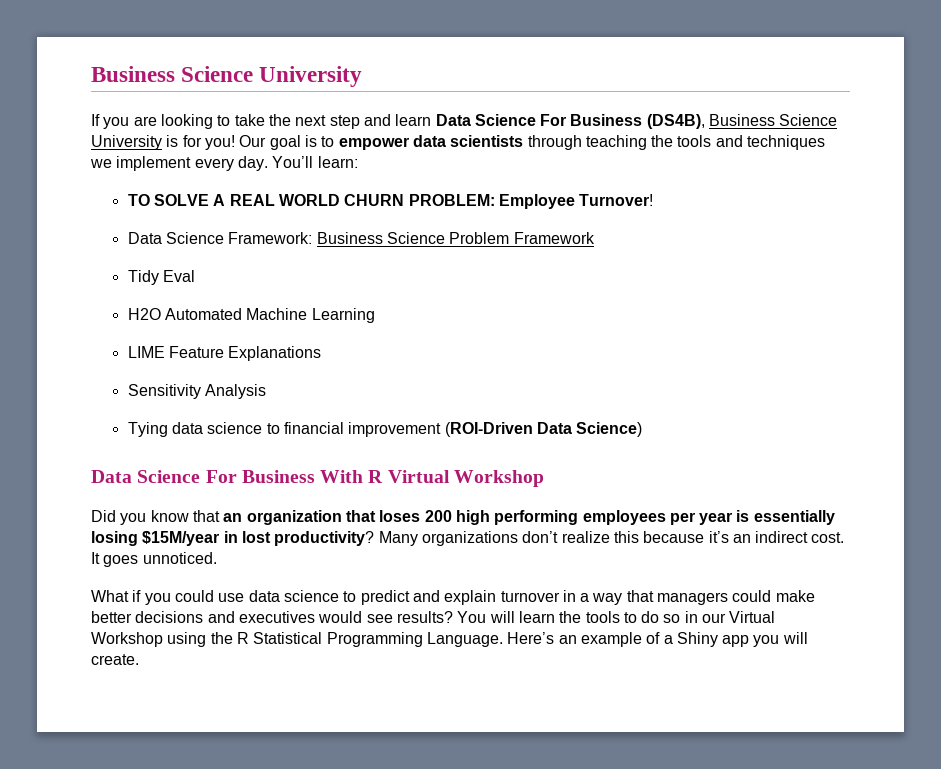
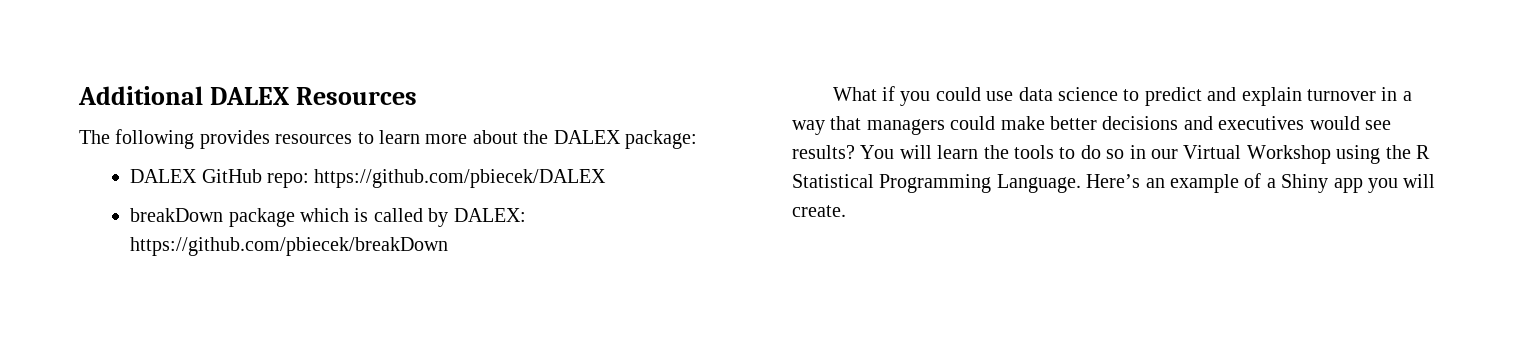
[91,66,363,87] [91,114,838,129] [91,135,826,150] [90,156,358,171] [127,194,654,209] [127,232,595,244] [127,270,195,285] [127,308,375,323] [127,346,322,361] [127,384,266,399] [127,422,643,437] [91,470,544,487] [91,510,835,525] [91,531,845,546] [91,552,217,567] Business Science University // If you are looking to take the next step and learn Data Science For Business (DS4B), Business Science University is for you! Our goal is to empower data scientists through teaching the tools and techniques we implement every day. You’ll learn: // TO SOLVE A REAL WORLD CHURN PROBLEM: Employee Turnover! // Data Science Framework: Business Science Problem Framework // Tidy Eval // H2O Automated Machine Learning // LIME Feature Explanations // Sensitivity Analysis // Tying data science to financial improvement (ROI-Driven Data Science) // Data Science For Business With R Virtual Workshop // Did you know that an organization that loses 200 high performing employees per year is essentially losing $15M/year in lost productivity? Many organizations don’t realize this because it’s an indirect cost. It goes unnoticed. -> [78,86,417,105] [79,129,697,149] [130,169,607,188] [130,208,526,227] [130,237,449,256] Additional DALEX Resources // The following provides resources to learn more about the DALEX package: // DALEX GitHub repo: https://github.com/pbiecek/DALEX // breakDown package which is called by DALEX: https://github.com/pbiecek/breakDown

